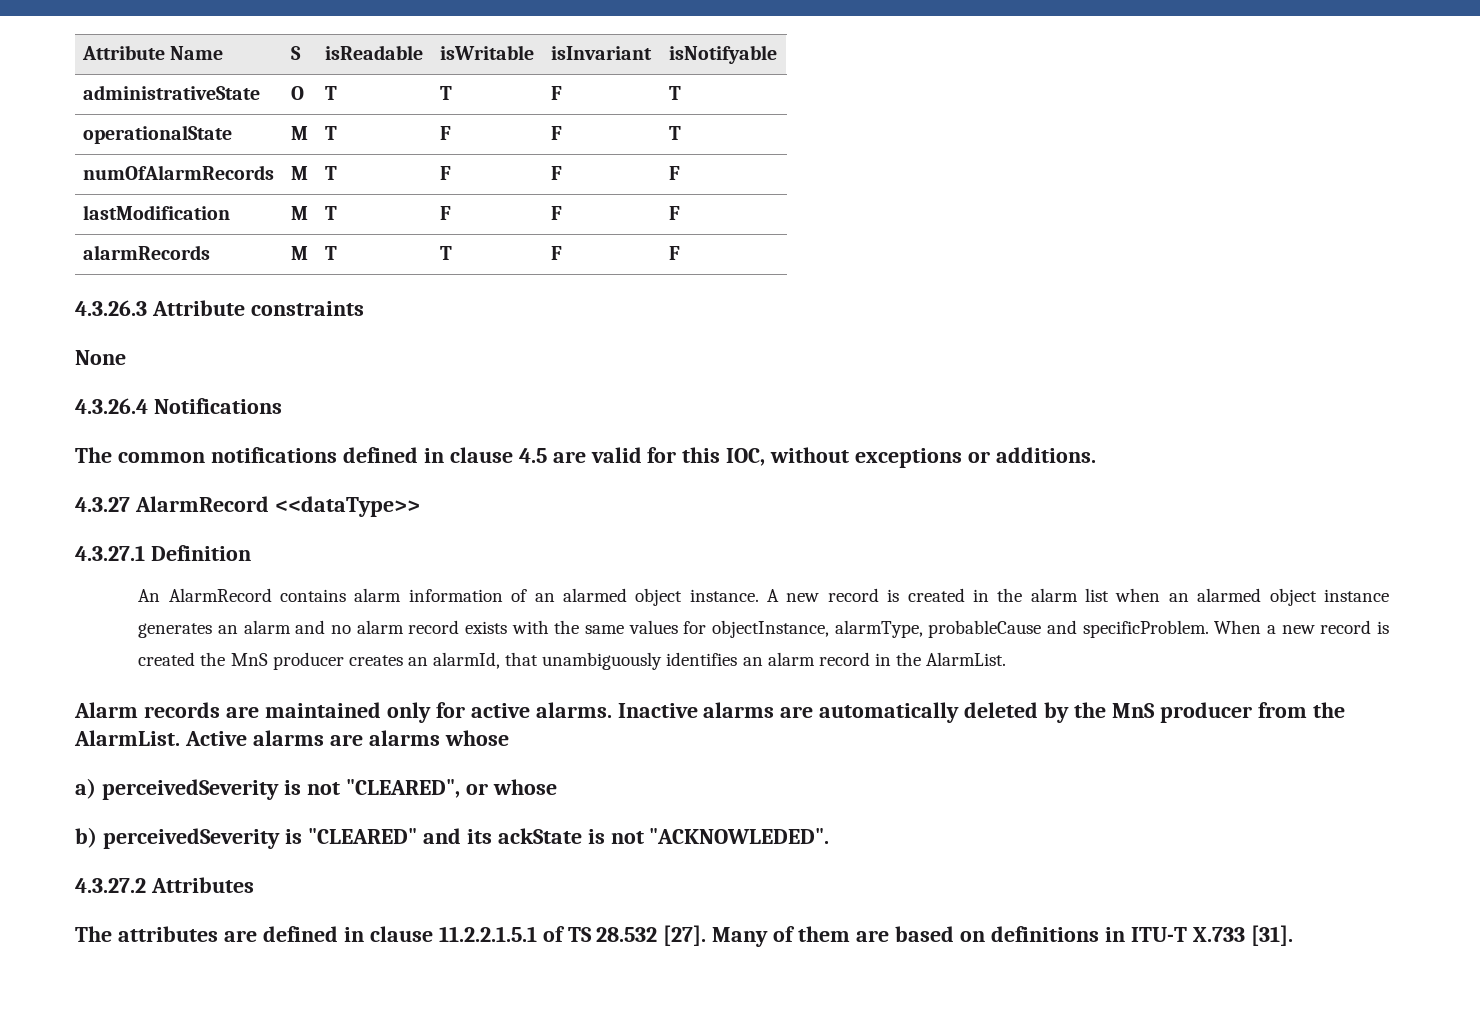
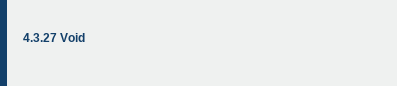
[82,45,224,60] [291,46,302,60] [325,45,424,60] [440,45,535,60] [551,46,653,60] [669,45,778,64] [83,85,261,100] [291,86,305,100] [325,86,338,100] [440,86,453,100] [551,86,563,100] [669,86,682,100] [83,125,233,144] [291,126,309,140] [325,126,338,140] [440,126,452,140] [551,126,563,140] [669,126,682,140] [83,165,275,180] [291,166,309,180] [325,166,338,180] [440,166,452,180] [551,166,563,180] [669,166,681,180] [83,205,231,220] [291,206,309,220] [325,206,338,220] [440,206,452,220] [551,206,563,220] [669,206,681,220] [83,245,211,260] [291,246,309,260] [325,246,338,260] [440,246,453,260] [551,246,563,260] [669,246,681,260] [75,300,364,316] [75,350,126,365] [75,398,282,414] [75,447,1097,468] [75,496,420,517] [75,545,251,561] [138,588,1389,606] [138,620,1389,638] [138,652,1007,670] [74,702,1345,723] [74,730,509,746] [75,778,557,800] [75,827,830,849] [75,877,254,893] [75,925,1293,947] Attribute Name | S | isReadable | isWritable | isInvariant | isNotifyable // administrativeState | O | T | T | F | T // operationalState | M | T | F | F | T // numOfAlarmRecords | M | T | F | F | F // lastModification | M | T | F | F | F // alarmRecords | M | T | T | F | F // 4.3.26.3 Attribute constraints // None // 4.3.26.4 Notifications // The common notifications defined in clause 4.5 are valid for this IOC, without exceptions or additions. // 4.3.27 AlarmRecord <<dataType>> // 4.3.27.1 Definition // An AlarmRecord contains alarm information of an alarmed object instance. A new record is created in the alarm list when an alarmed object instance generates an alarm and no alarm record exists with the same values for objectInstance, alarmType, probableCause and specificProblem. When a new record is created the MnS producer creates an alarmId, that unambiguously identifies an alarm record in the AlarmList. // Alarm records are maintained only for active alarms. Inactive alarms are automatically deleted by the MnS producer from the AlarmList. Active alarms are alarms whose // a) perceivedSeverity is not "CLEARED", or whose // b) perceivedSeverity is "CLEARED" and its ackState is not "ACKNOWLEDED". // 4.3.27.2 Attributes // The attributes are defined in clause 11.2.2.1.5.1 of TS 28.532 [27]. Many of them are based on definitions in ITU-T X.733 [31]. -> [23,33,86,42] 4.3.27 Void

